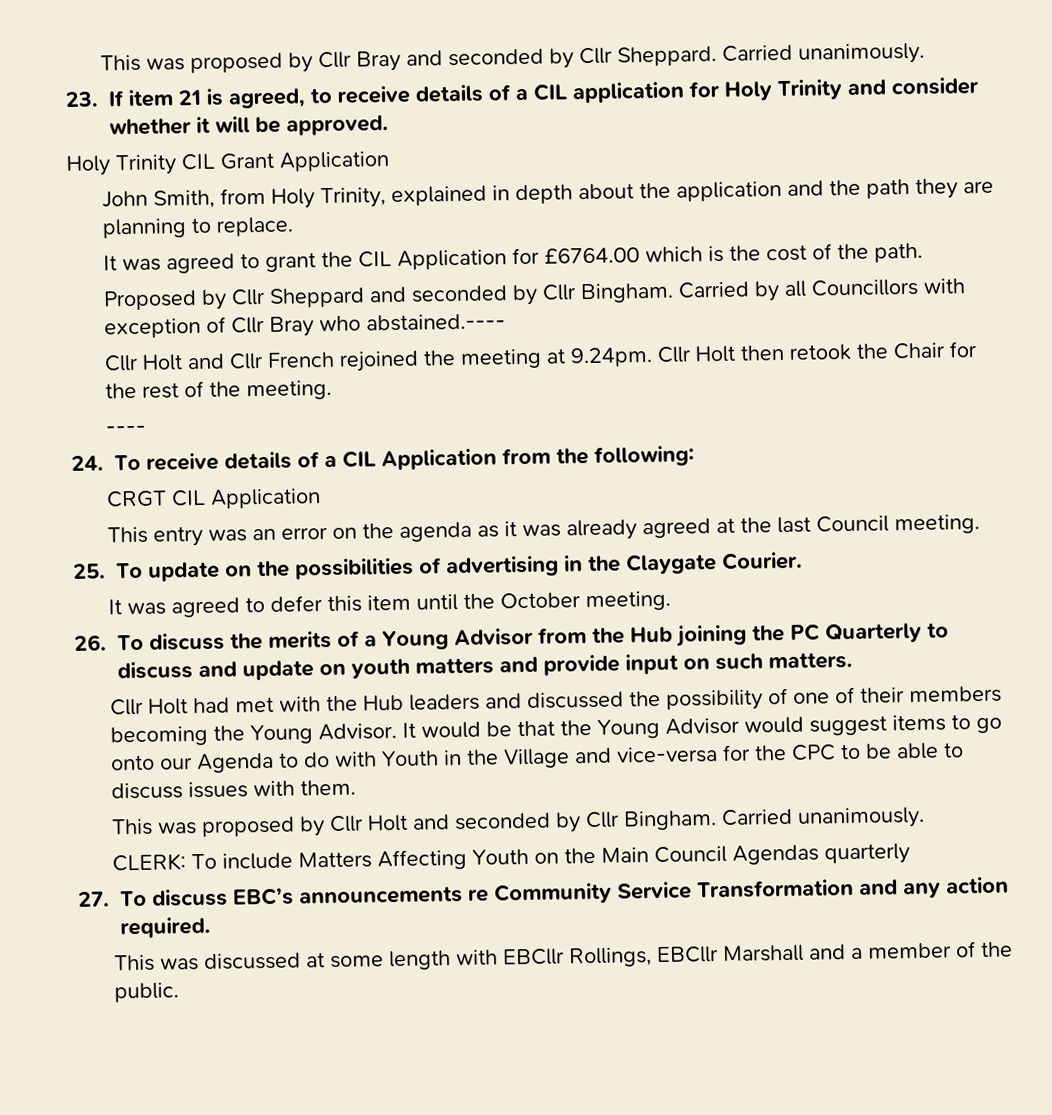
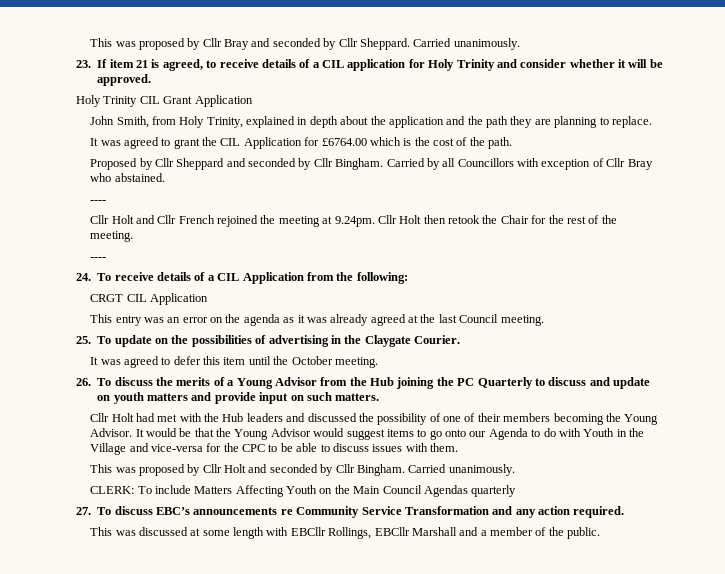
[365,313,506,332] abstained.---- -> [114,173,165,182] [90,200,107,203] abstained. // ----

